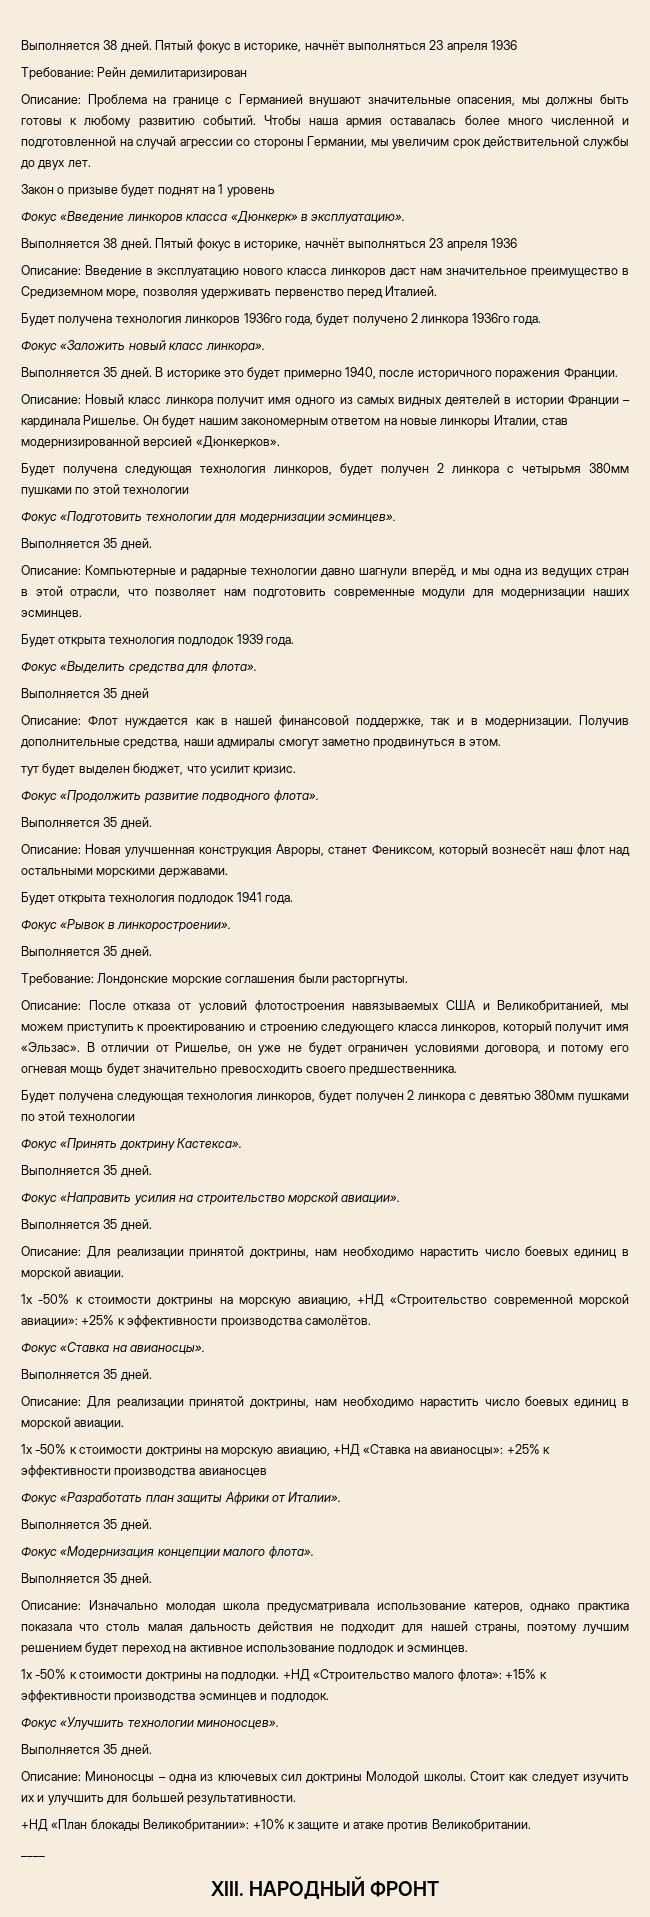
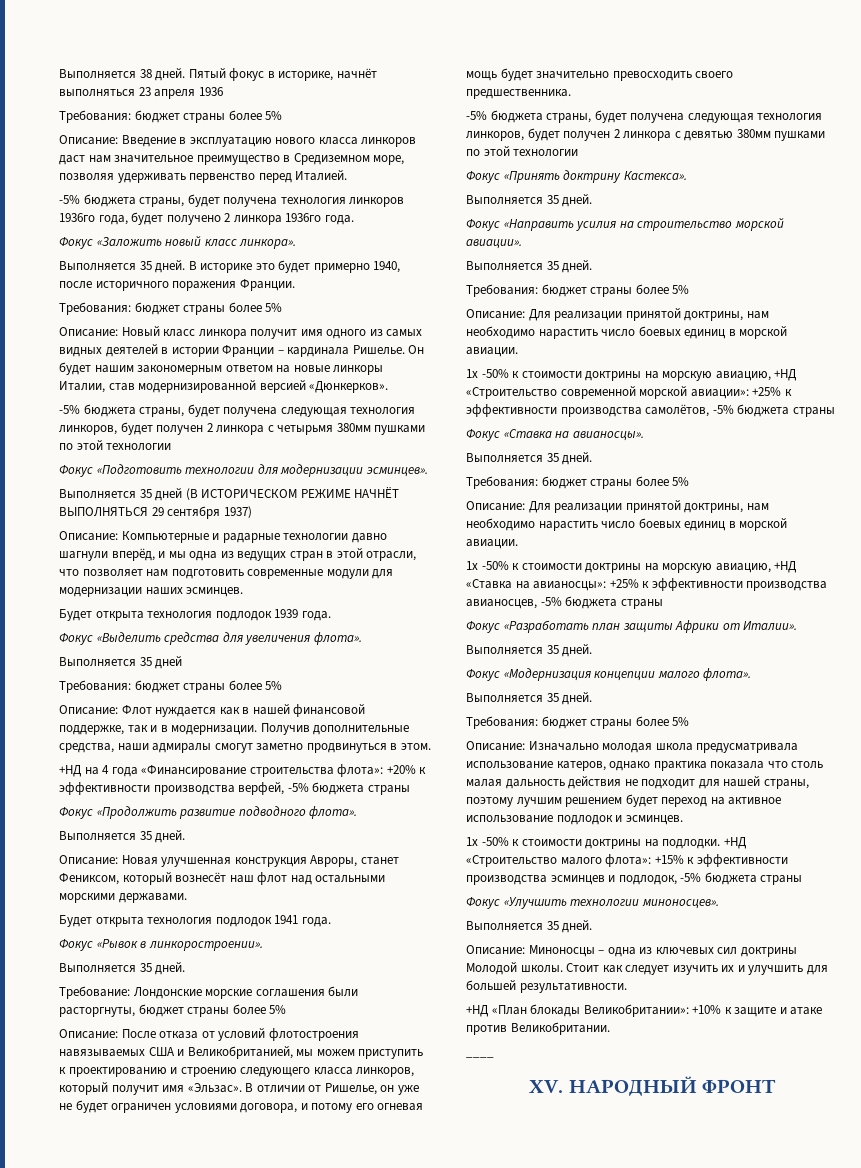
[21,67,247,80] [21,94,629,107] [21,115,629,128] [21,136,629,149] [21,160,91,170] [21,184,275,197] [21,211,406,224] [21,238,518,251] Требование: Рейн демилитаризирован // Описание: Проблема на границе с Германией внушают значительные опасения, мы должны быть готовы к любому развитию событий. Чтобы наша армия оставалась более много численной и подготовленной на случай агрессии со стороны Германии, мы увеличим срок действительной службы до двух лет. // Закон о призыве будет поднят на 1 уровень // Фокус «Введение линкоров класса «Дюнкерк» в эксплуатацию». // Выполняется 38 дней. Пятый фокус в историке, начнёт выполняться 23 апреля 1936 -> [59,110,283,123] Требования: бюджет страны более 5%
[21,313,55,326] Будет -> [59,194,220,207] -5% бюджета страны, будет
(618, 373) none -> [59,302,283,315] // Требования: бюджет страны более 5%
[21,463,55,476] Будет -> [59,404,220,417] -5% бюджета страны, будет
[120,538,152,550] дней. -> [155,487,400,501] [59,506,252,519] дней (В ИСТОРИЧЕСКОМ РЕЖИМЕ НАЧНЁТ ВЫПОЛНЯТЬСЯ 29 сентября 1937)
(209, 668) none -> [245,635,311,645] увеличения
(149, 694) none -> [59,680,283,693] // Требования: бюджет страны более 5%
[21,763,297,776] тут будет выделен бюджет, что усилит кризис. -> [59,764,427,777] [59,782,410,795] +НД на 4 года «Финансирование строительства флота»: +20% к эффективности производства верфей, -5% бюджета страны
[331,976,408,986] расторгнуты. -> [59,1004,287,1017] расторгнуты, бюджет страны более 5%
[21,1090,55,1103] Будет -> [466,110,627,123] -5% бюджета страны, будет
(152, 1225) none -> [466,284,690,297] // Требования: бюджет страны более 5%
[304,1315,371,1325] самолётов. -> [645,404,835,417] самолётов, -5% бюджета страны
(152, 1375) none -> [466,476,690,489] // Требования: бюджет страны более 5%
[198,1468,267,1477] авианосцев -> [466,596,663,609] авианосцев, -5% бюджета страны
(152, 1579) none -> [466,716,690,729] // Требования: бюджет страны более 5%
[270,1693,329,1702] подлодок. -> [618,872,803,885] подлодок, -5% бюджета страны
[210,1881,244,1896] XIII. -> [528,1080,563,1093] XV.

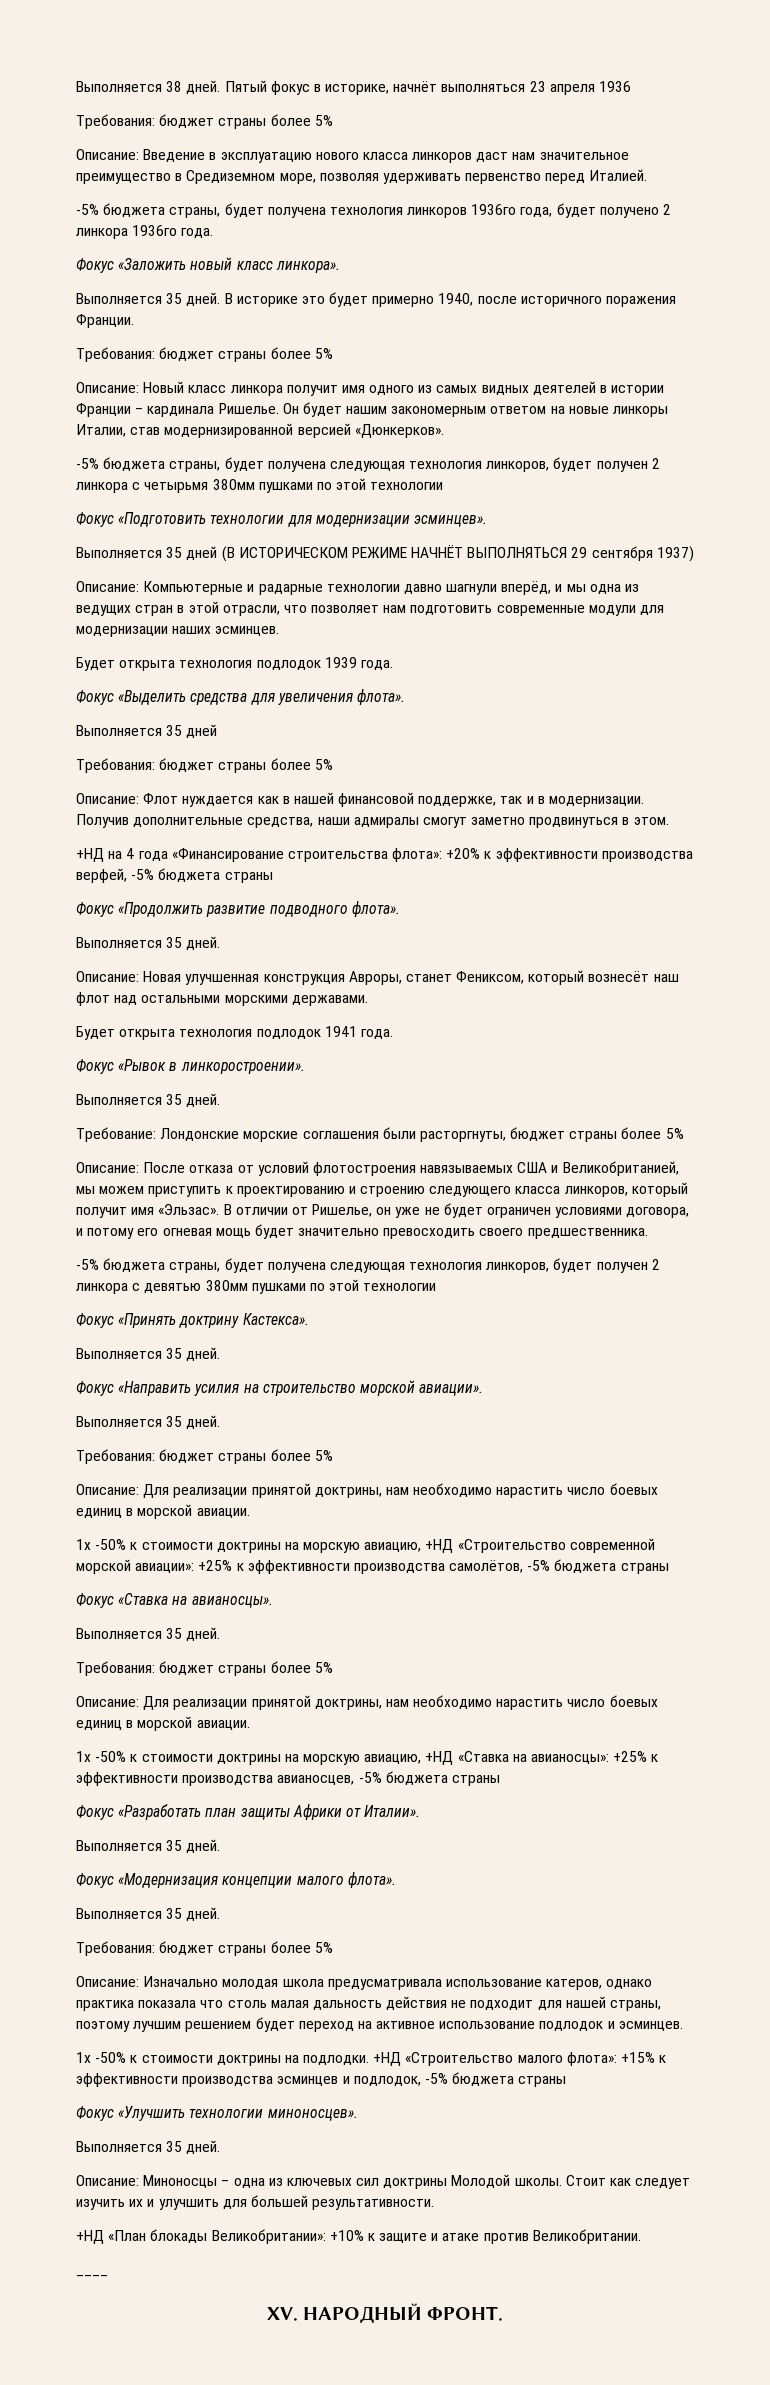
[702,1079,777,1093] ФРОНТ -> [427,2306,504,2321] ФРОНТ.

